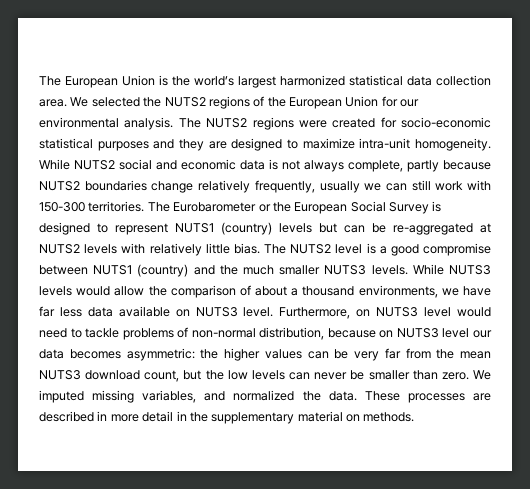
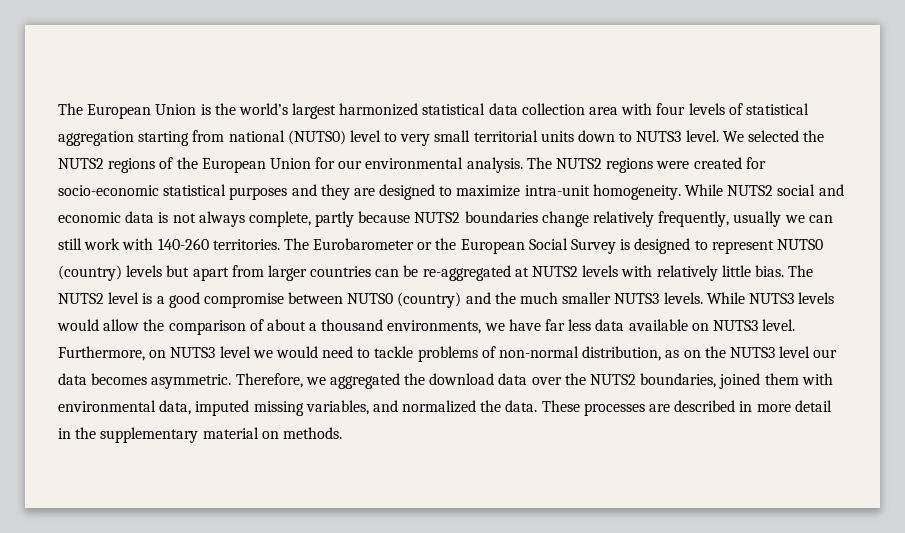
[39,99,67,107] area. -> [589,103,809,115] [58,130,719,146] area with four levels of statistical aggregation starting from national (NUTS0) level to very small territorial units down to NUTS3 level.
[39,202,85,212] 150-300 -> [157,238,209,250] 140-260
[175,223,214,233] NUTS1 -> [776,239,823,250] NUTS0
(337, 228) none -> [192,265,372,281] apart from larger countries
[93,265,133,275] NUTS1 -> [347,293,394,304] NUTS0
(452, 312) none -> [252,350,273,358] we
[327,328,394,338] because on -> [665,346,726,358] as on the
[126,348,491,361] [39,370,491,382] asymmetric: the higher values can be very far from the mean NUTS3 download count, but the low levels can never be smaller than zero. We -> [151,373,833,389] [58,400,192,415] asymmetric. Therefore, we aggregated the download data over the NUTS2 boundaries, joined them with environmental data,

